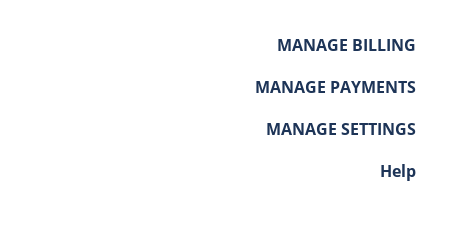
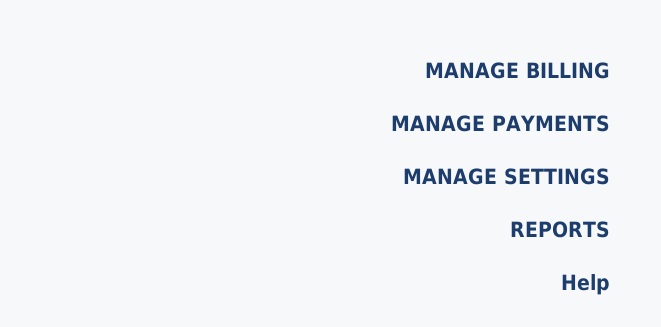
(416, 129) none -> [510,221,611,238] // REPORTS

